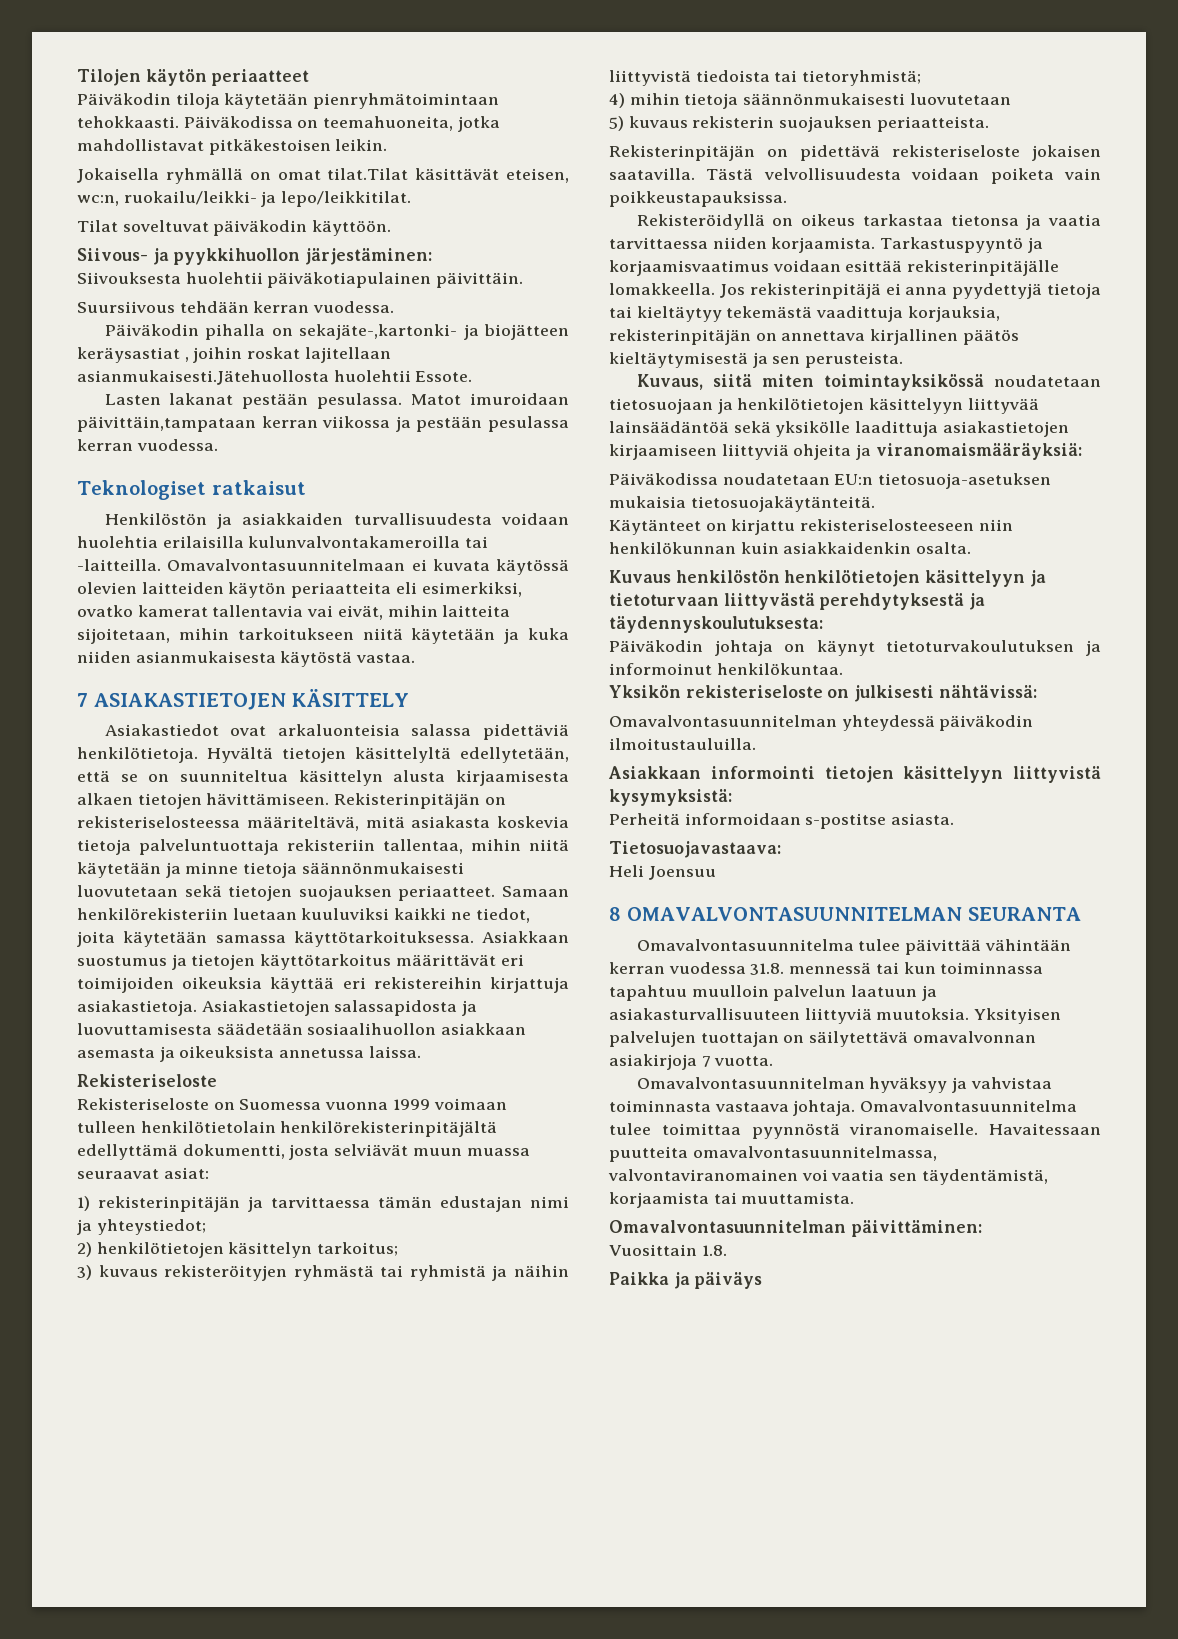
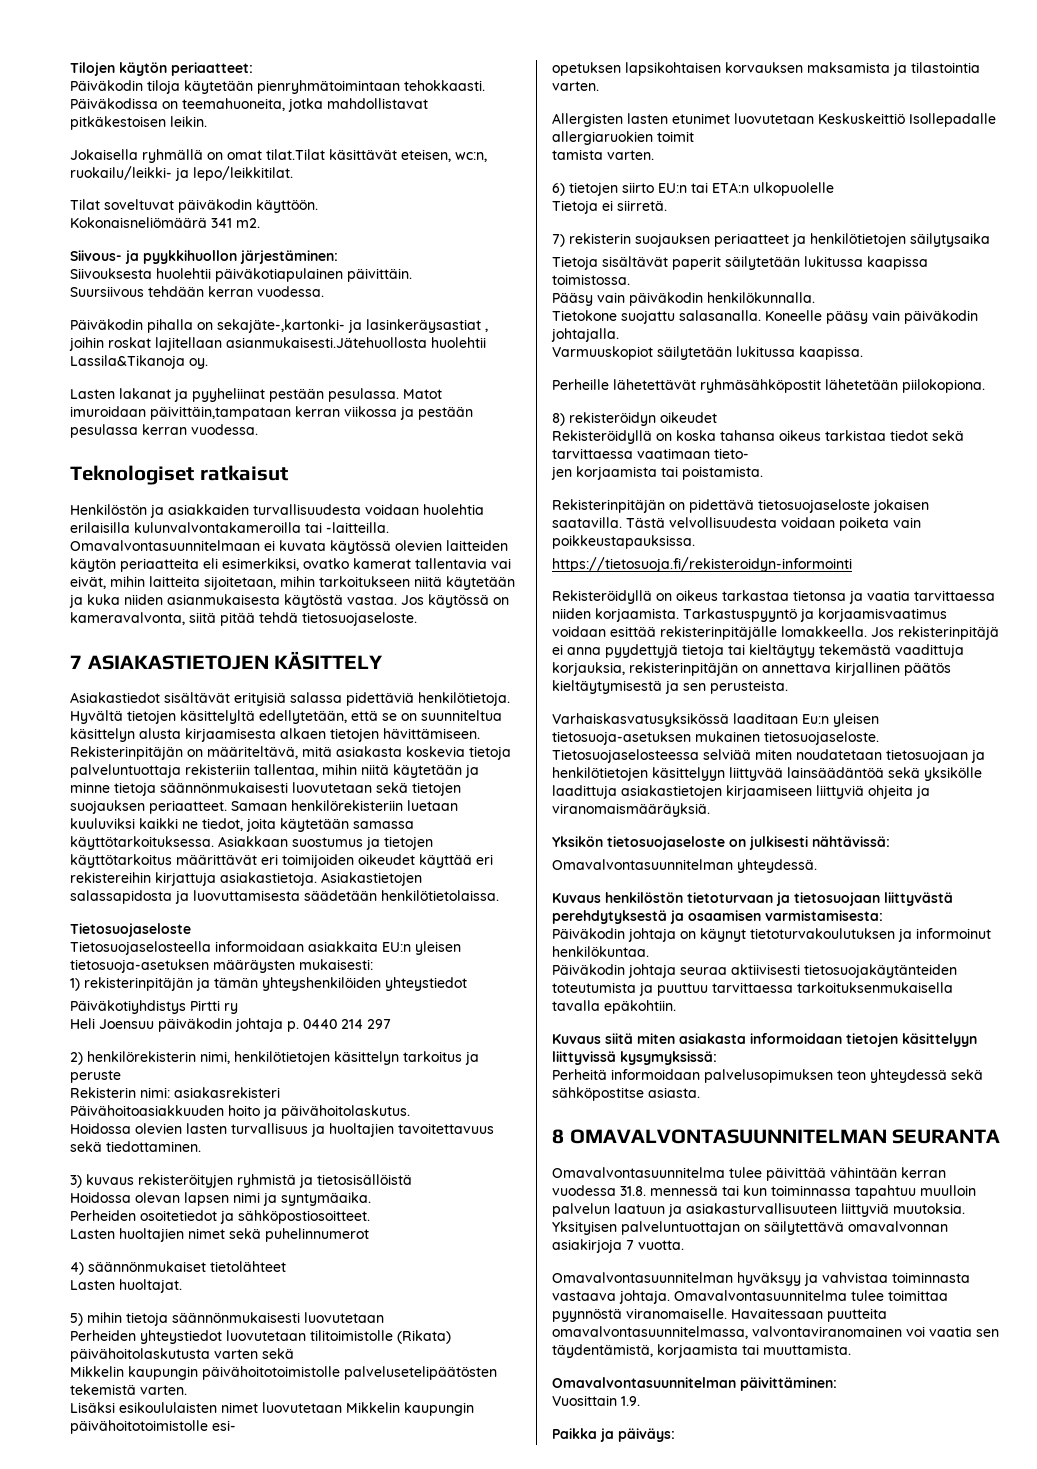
[211,69,310,86] periaatteet -> [171,62,253,76] periaatteet:
(392, 228) none -> [70,217,260,228] // Kokonaisneliömäärä 341 m2.
[484,324,569,340] [77,347,180,363] biojätteen keräysastiat -> [366,319,481,333] lasinkeräysastiat
[415,371,473,382] Essote. -> [70,355,208,369] Lassila&Tikanoja oy.
(234, 399) none -> [174,388,265,402] ja pyyheliinat
(416, 658) none -> [401,594,509,608] [70,612,417,626] Jos käytössä on kameravalvonta, siitä pitää tehdä tietosuojaseloste.
[230,724,400,736] ovat arkaluonteisia -> [164,692,286,706] sisältävät erityisiä
[77,816,240,828] rekisteriselosteessa -> (203, 753) none
[182,977,263,989] oikeuksia -> [358,854,415,865] oikeudet
[307,1023,527,1035] [77,1046,421,1062] [77,1074,217,1087] [77,1098,507,1110] [77,1121,498,1137] [77,1144,530,1160] [77,1167,209,1179] [77,1196,569,1212] [77,1219,206,1235] [77,1242,399,1258] [77,1265,569,1281] [609,70,922,86] [609,93,1011,109] [609,116,989,132] sosiaalihuollon asiakkaan asemasta ja oikeuksista annetussa laissa. // Rekisteriseloste // Rekisteriseloste on Suomessa vuonna 1999 voimaan tulleen henkilötietolain henkilörekisterinpitäjältä edellyttämä dokumentti, josta selviävät muun muassa seuraavat asiat: // 1) rekisterinpitäjän ja tarvittaessa tämän edustajan nimi ja yhteystiedot; // 2) henkilötietojen käsittelyn tarkoitus; // 3) kuvaus rekisteröityjen ryhmästä tai ryhmistä ja näihin liittyvistä tiedoista tai tietoryhmistä; // 4) mihin tietoja säännönmukaisesti luovutetaan // 5) kuvaus rekisterin suojauksen periaatteista. -> [381,890,499,901] [70,923,191,937] [70,941,461,955] [70,959,373,973] [70,977,467,991] [70,1000,238,1014] [70,1018,391,1032] [70,1051,479,1065] [70,1070,121,1083] [70,1087,280,1098] [70,1105,410,1119] [70,1123,494,1137] [70,1141,201,1152] [70,1174,412,1188] [70,1192,371,1206] [70,1210,370,1224] [70,1228,369,1242] [70,1261,286,1275] [70,1279,182,1293] [70,1312,384,1326] [70,1330,451,1344] [70,1348,294,1362] [70,1366,497,1380] [70,1384,187,1395] [70,1402,474,1416] [70,1420,236,1434] [552,62,980,76] [552,81,599,91] [552,113,996,127] [552,131,694,145] [552,149,654,160] [552,182,834,196] [552,200,667,214] [552,233,990,247] [552,256,928,270] [552,274,630,285] [552,292,815,306] [552,310,978,324] [551,328,619,342] [552,346,863,360] [552,379,985,393] [552,412,717,426] [552,430,964,444] [552,448,749,459] [551,466,763,480] henkilötietolaissa. // Tietosuojaseloste // Tietosuojaselosteella informoidaan asiakkaita EU:n yleisen tietosuoja-asetuksen määräysten mukaisesti: // 1) rekisterinpitäjän ja tämän yhteyshenkilöiden yhteystiedot // Päiväkotiyhdistys Pirtti ry // Heli Joensuu päiväkodin johtaja p. 0440 214 297 // 2) henkilörekisterin nimi, henkilötietojen käsittelyn tarkoitus ja peruste // Rekisterin nimi: asiakasrekisteri // Päivähoitoasiakkuuden hoito ja päivähoitolaskutus. // Hoidossa olevien lasten turvallisuus ja huoltajien tavoitettavuus sekä tiedottaminen. // 3) kuvaus rekisteröityjen ryhmistä ja tietosisällöistä // Hoidossa olevan lapsen nimi ja syntymäaika. // Perheiden osoitetiedot ja sähköpostiosoitteet. // Lasten huoltajien nimet sekä puhelinnumerot // 4) säännönmukaiset tietolähteet // Lasten huoltajat. // 5) mihin tietoja säännönmukaisesti luovutetaan // Perheiden yhteystiedot luovutetaan tilitoimistolle (Rikata) päivähoitolaskutusta varten sekä // Mikkelin kaupungin päivähoitotoimistolle palvelusetelipäätösten tekemistä varten. // Lisäksi esikoululaisten nimet luovutetaan Mikkelin kaupungin päivähoitotoimistolle esi- // opetuksen lapsikohtaisen korvauksen maksamista ja tilastointia varten. // Allergisten lasten etunimet luovutetaan Keskuskeittiö Isollepadalle allergiaruokien toimit // tamista varten. // 6) tietojen siirto EU:n tai ETA:n ulkopuolelle // Tietoja ei siirretä. // 7) rekisterin suojauksen periaatteet ja henkilötietojen säilytysaika // Tietoja sisältävät paperit säilytetään lukitussa kaapissa toimistossa. // Pääsy vain päiväkodin henkilökunnalla. // Tietokone suojattu salasanalla. Koneelle pääsy vain päiväkodin johtajalla. // Varmuuskopiot säilytetään lukitussa kaapissa. // Perheille lähetettävät ryhmäsähköpostit lähetetään piilokopiona. // 8) rekisteröidyn oikeudet // Rekisteröidyllä on koska tahansa oikeus tarkistaa tiedot sekä tarvittaessa vaatimaan tieto- // jen korjaamista tai poistamista.
[892,145,1020,157] rekisteriseloste -> [758,499,870,513] tietosuojaseloste
(787, 199) none -> [552,557,852,572] // https://tietosuoja.fi/rekisteroidyn-informointi
[636,374,984,391] Kuvaus, siitä miten toimintayksikössä -> [552,713,879,727] [552,731,879,745] [552,749,792,763] Varhaiskasvatusyksikössä laaditaan Eu:n yleisen tietosuoja-asetuksen mukainen tietosuojaseloste. Tietosuojaselosteessa selviää miten
[875,443,1082,460] [609,473,1052,489] [609,496,875,512] [609,519,1013,535] [609,542,972,554] [609,570,1046,587] [609,593,719,606] viranomaismääräyksiä: // Päiväkodissa noudatetaan EU:n tietosuoja-asetuksen mukaisia tietosuojakäytänteitä. // Käytänteet on kirjattu rekisteriselosteeseen niin henkilökunnan kuin asiakkaidenkin osalta. // Kuvaus henkilöstön henkilötietojen käsittelyyn ja tietoturvaan -> [552,803,710,817] [552,836,890,850] [552,859,817,873] [552,892,880,906] viranomaismääräyksiä. // Yksikön tietosuojaseloste on julkisesti nähtävissä: // Omavalvontasuunnitelman yhteydessä. // Kuvaus henkilöstön tietoturvaan ja tietosuojaan
[609,616,823,633] täydennyskoulutuksesta: -> [688,910,883,921] osaamisen varmistamisesta:
[609,685,1037,702] [609,715,1034,731] [609,738,756,750] [608,766,1101,783] [609,789,732,806] [609,813,955,829] [609,841,781,858] [609,865,716,880] Yksikön rekisteriseloste on julkisesti nähtävissä: // Omavalvontasuunnitelman yhteydessä päiväkodin ilmoitustauluilla. // Asiakkaan informointi tietojen käsittelyyn liittyvistä kysymyksistä: // Perheitä informoidaan s-postitse asiasta. // Tietosuojavastaava: // Heli Joensuu -> [552,964,957,978] [552,982,953,996] [552,1000,676,1014] [552,1033,977,1047] [552,1051,717,1065] [552,1069,983,1083] [552,1087,700,1101] Päiväkodin johtaja seuraa aktiivisesti tietosuojakäytänteiden toteutumista ja puuttuu tarvittaessa tarkoituksenmukaisella tavalla epäkohtiin. // Kuvaus siitä miten asiakasta informoidaan tietojen käsittelyyn liittyvissä kysymyksissä: // Perheitä informoidaan palvelusopimuksen teon yhteydessä sekä sähköpostitse asiasta.
[609,1031,779,1047] palvelujen tuottajan -> [621,1221,740,1235] palveluntuottajan
[701,1245,727,1256] 1.8. -> [621,1396,640,1406] 1.9.
[694,1272,763,1289] päiväys -> [618,1428,675,1442] päiväys:

